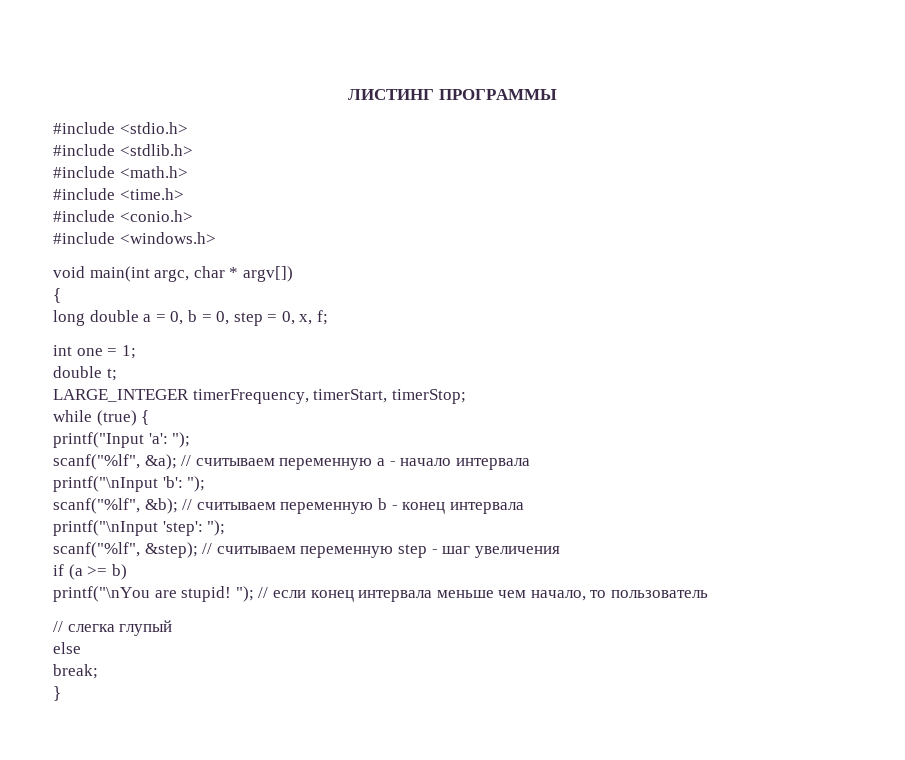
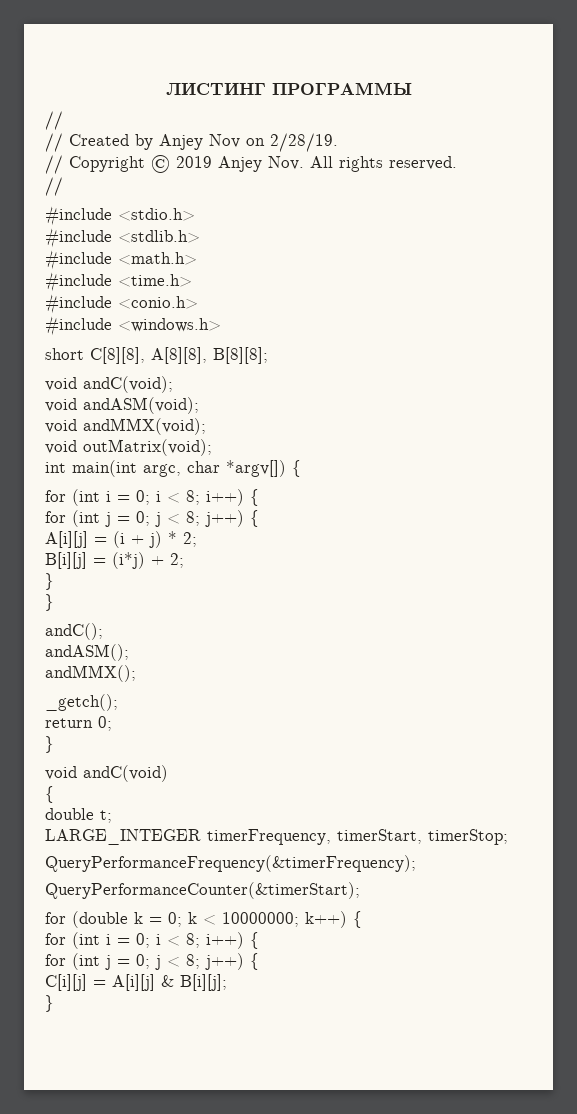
(557, 94) none -> [45,111,63,130] [45,133,338,152] [45,155,457,174] [45,177,63,196] // // // // Created by Anjey Nov on 2/28/19. // // Copyright © 2019 Anjey Nov. All rights reserved. // //
[53,266,293,282] [53,288,61,303] [53,310,329,326] [53,345,136,359] void main(int argc, char * argv[]) // { // long double a = 0, b = 0, step = 0, x, f; // int one = 1; -> [45,347,268,364] [45,376,173,393] [45,397,199,414] [45,418,206,435] [45,439,212,456] [45,460,301,477] [45,489,259,506] [45,510,259,527] [45,531,197,548] [45,552,184,569] [45,573,54,590] [45,594,54,611] [45,623,103,640] [45,644,129,661] [45,665,136,682] [45,694,118,711] [45,716,112,731] [45,736,54,753] [45,765,168,782] [45,786,54,803] short C[8][8], A[8][8], B[8][8]; // void andC(void); // void andASM(void); // void andMMX(void); // void outMatrix(void); // int main(int argc, char *argv[]) { // for (int i = 0; i < 8; i++) { // for (int j = 0; j < 8; j++) { // A[i][j] = (i + j) * 2; // B[i][j] = (i*j) + 2; // } // } // andC(); // andASM(); // andMMX(); // _getch(); // return 0; // } // void andC(void) // {
[53,410,150,426] [53,432,191,448] [53,454,530,470] [53,476,206,492] [53,498,524,514] [53,520,226,536] [53,542,560,558] [53,564,127,580] [53,586,709,602] [53,620,173,636] [53,642,81,654] [53,664,98,679] while (true) { // printf("Input 'a': "); // scanf("%lf", &a); // считываем переменную а - начало интервала // printf("\nInput 'b': "); // scanf("%lf", &b); // считываем переменную b - конец интервала // printf("\nInput 'step': "); // scanf("%lf", &step); // считываем переменную step - шаг увеличения // if (a >= b) // printf("\nYou are stupid! "); // если конец интервала меньше чем начало, то пользователь // // слегка глупый // else // break; -> [45,855,416,872] [45,882,360,899] [45,911,362,928] [45,932,259,949] [45,953,259,970] [45,974,227,991] QueryPerformanceFrequency(&timerFrequency); // QueryPerformanceCounter(&timerStart); // for (double k = 0; k < 10000000; k++) { // for (int i = 0; i < 8; i++) { // for (int j = 0; j < 8; j++) { // C[i][j] = A[i][j] & B[i][j];

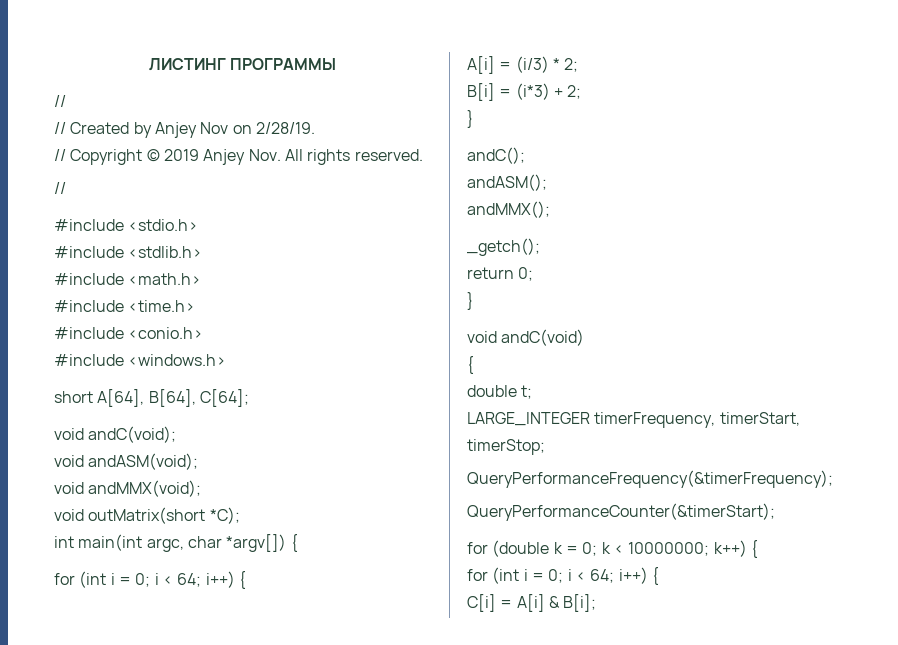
[90,347,268,364] C[8][8], A[8][8], B[8][8]; -> [97,389,249,407] A[64], B[64], C[64];
[83,439,212,456] outMatrix(void); -> [88,507,240,524] outMatrix(short *C);
[186,489,259,506] [45,510,259,527] [45,531,162,548] 8; i++) { // for (int j = 0; j < 8; j++) { // A[i][j] = (i + j) -> [177,571,246,589] [467,56,549,74] 64; i++) { // A[i] = (i/3)
[45,552,145,569] B[i][j] = (i*j) -> [467,83,550,101] B[i] = (i*3)
[45,594,54,611] // } -> (474, 119) none
[186,932,259,949] [45,953,259,970] [45,974,227,991] [45,995,54,1012] 8; i++) { // for (int j = 0; j < 8; j++) { // C[i][j] = A[i][j] & B[i][j]; // } -> [590,567,659,585] [467,594,597,612] 64; i++) { // C[i] = A[i] & B[i];

